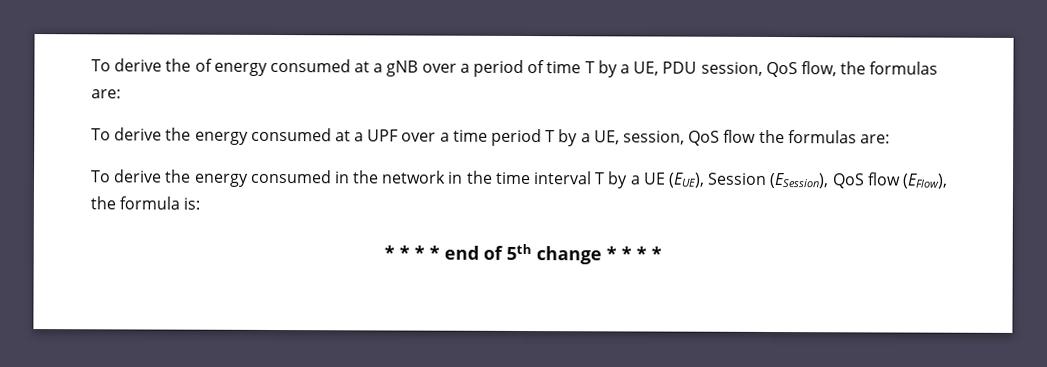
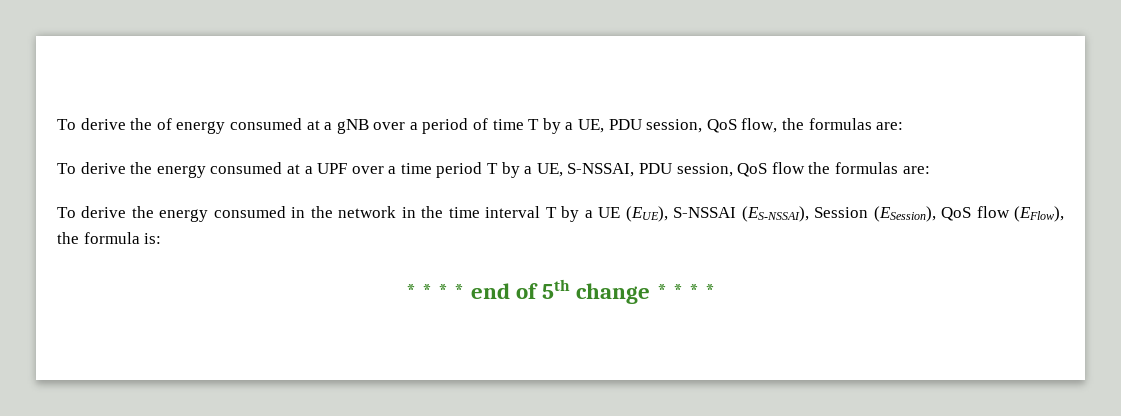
(620, 137) none -> [567,163,673,177] S-NSSAI, PDU
(705, 180) none -> [673,206,809,222] S-NSSAI (ES-NSSAI),

